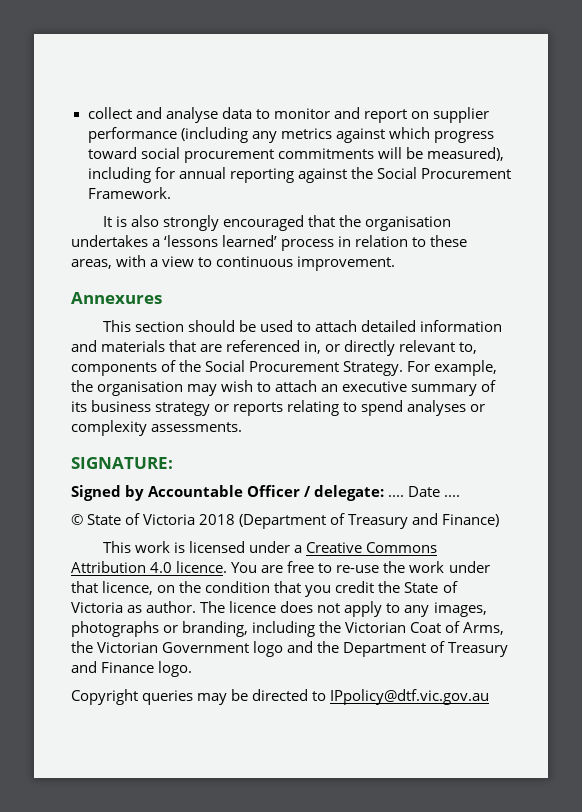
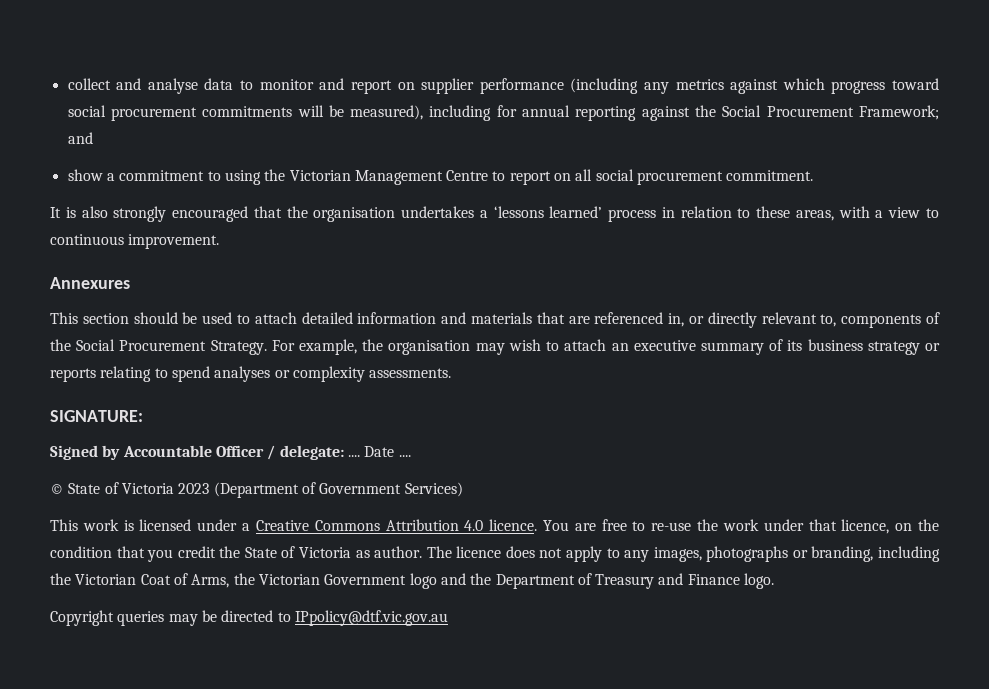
[87,187,171,199] Framework. -> [859,105,939,120] [67,132,93,144] [67,169,814,185] Framework; and // show a commitment to using the Victorian Management Centre to report on all social procurement commitment.
[199,514,236,525] 2018 -> [178,483,210,494] 2023
[348,513,500,529] Treasury and Finance) -> [319,482,463,497] Government Services)

